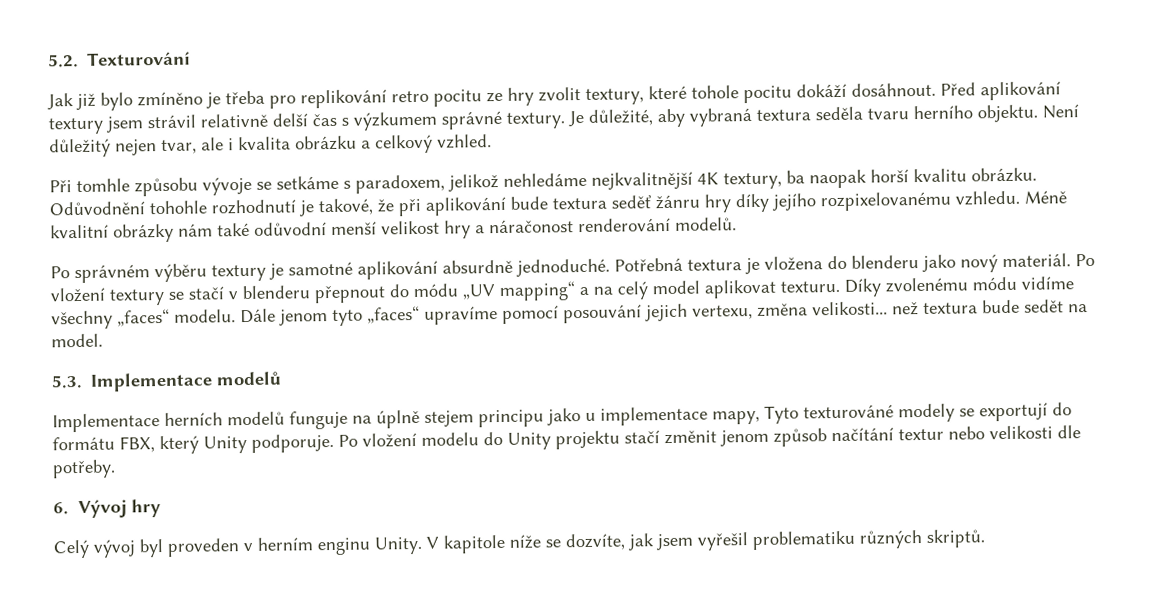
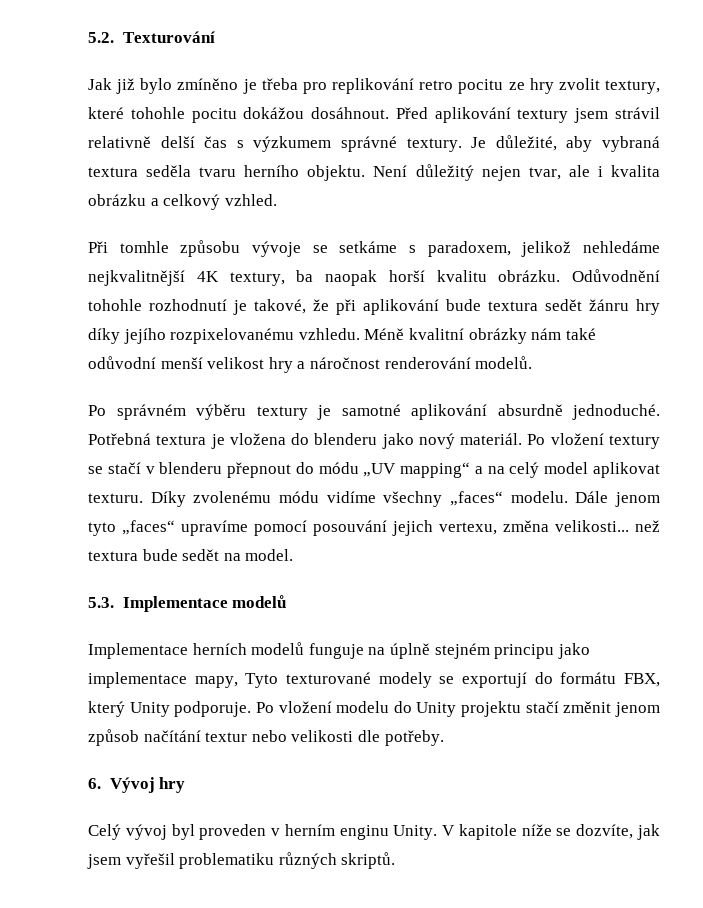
[691,83,847,104] tohole pocitu dokáží -> [130,107,305,123] tohohle pocitu dokážou
[611,195,651,209] seděť -> [545,299,582,311] sedět
[489,219,574,234] náračonost -> [309,357,380,369] náročnost
[424,410,474,427] stejem -> [434,643,490,659] stejném
[585,412,596,421] u -> (590, 651) none
[803,404,894,419] texturováné -> [286,672,371,684] texturované

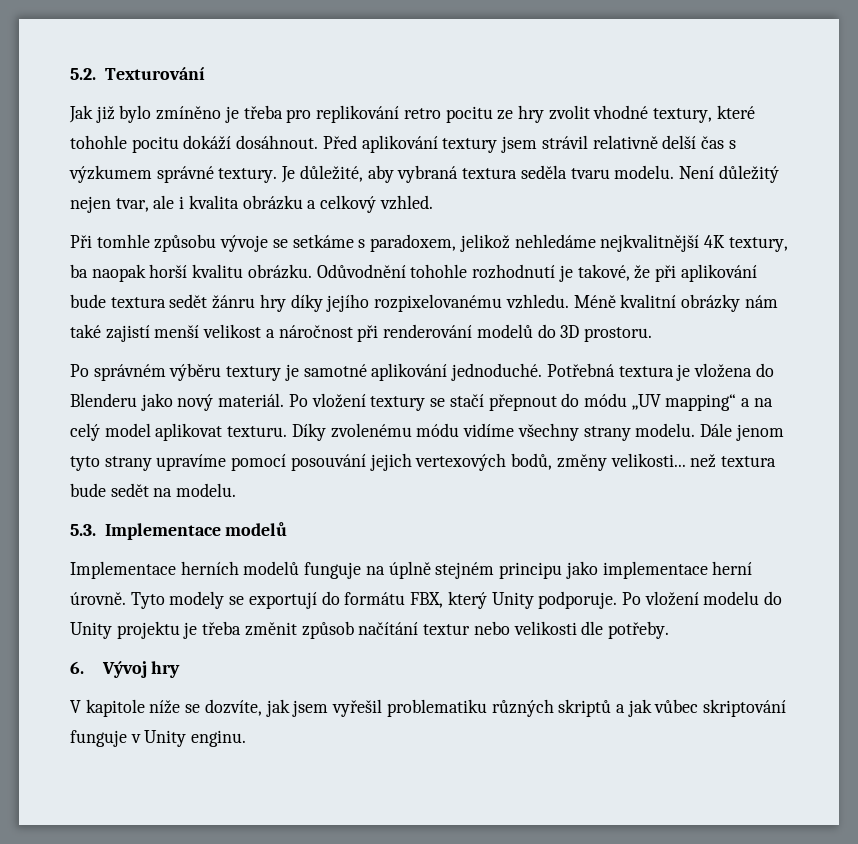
(600, 84) none -> [593,105,649,119] vhodné
[243,107,305,119] dokážou -> [183,135,232,150] dokáží
[244,165,366,181] herního objektu. -> [614,165,675,179] modelu.
[88,356,156,369] odůvodní -> [105,325,150,342] zajistí
[268,357,293,373] hry -> (262, 331) none
[384,356,533,369] renderování modelů. -> [357,324,652,342] při renderování modelů do 3D prostoru.
[497,404,563,416] absurdně -> (448, 372) none
[314,433,378,445] blenderu -> [70,393,137,407] Blenderu
[145,462,223,474] v blenderu -> (484, 400) none
[450,491,503,506] „faces“ -> [583,426,631,441] strany
[122,520,175,535] „faces“ -> [104,456,152,471] strany
[439,520,549,535] vertexu, změna -> [415,453,607,471] vertexových bodů, změny
[245,549,294,561] model. -> [176,483,237,497] modelu.
[194,672,371,688] mapy, Tyto texturované -> [712,561,753,575] [70,592,165,609] herní úrovně. Tyto
[525,701,660,717] stačí změnit jenom -> [183,621,297,639] je třeba změnit
[88,824,438,840] Celý vývoj byl proveden v herním enginu Unity. -> (181, 669) none
[341,852,396,869] skriptů. -> [558,699,787,717] [70,730,247,747] skriptů a jak vůbec skriptování funguje v Unity enginu.

